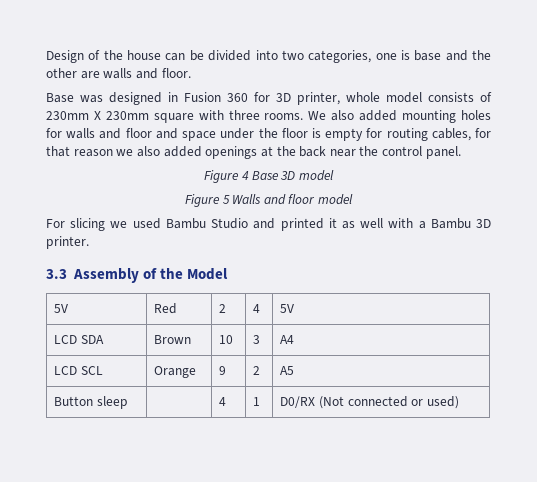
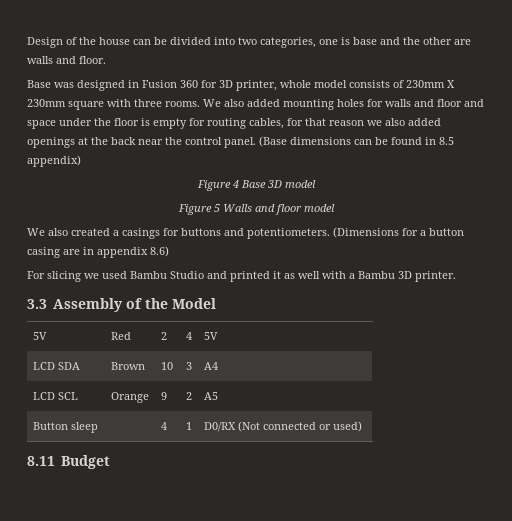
(461, 152) none -> [259,136,454,147] [27,155,81,167] (Base dimensions can be found in 8.5 appendix)
(354, 199) none -> [27,227,464,239] [27,246,169,258] // We also created a casings for buttons and potentiometers. (Dimensions for a button casing are in appendix 8.6)
(460, 402) none -> [27,455,110,469] // 8.11 Budget

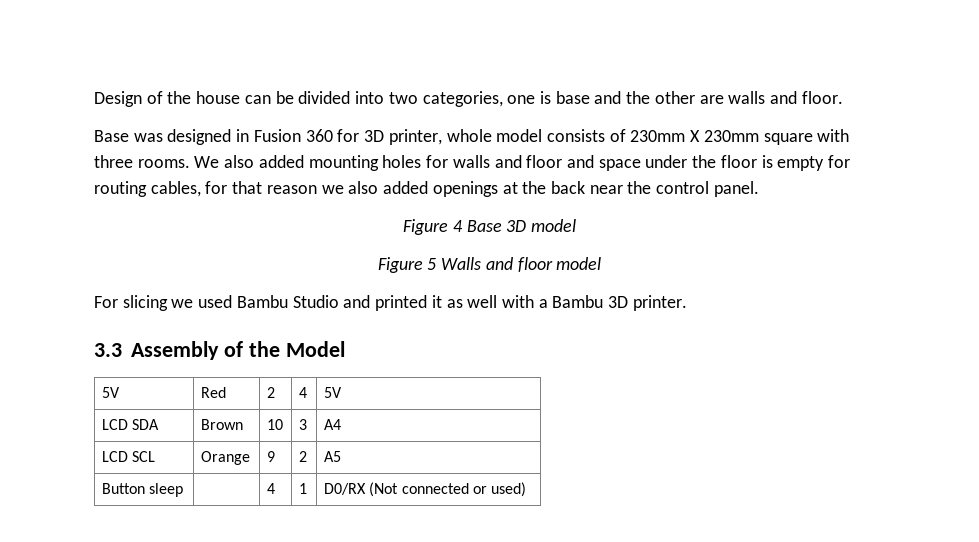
[259,136,454,147] [27,155,81,167] (Base dimensions can be found in 8.5 appendix) -> (759, 189) none
[27,227,464,239] [27,246,169,258] // We also created a casings for buttons and potentiometers. (Dimensions for a button casing are in appendix 8.6) -> (602, 263) none
[27,455,110,469] // 8.11 Budget -> (527, 489) none

